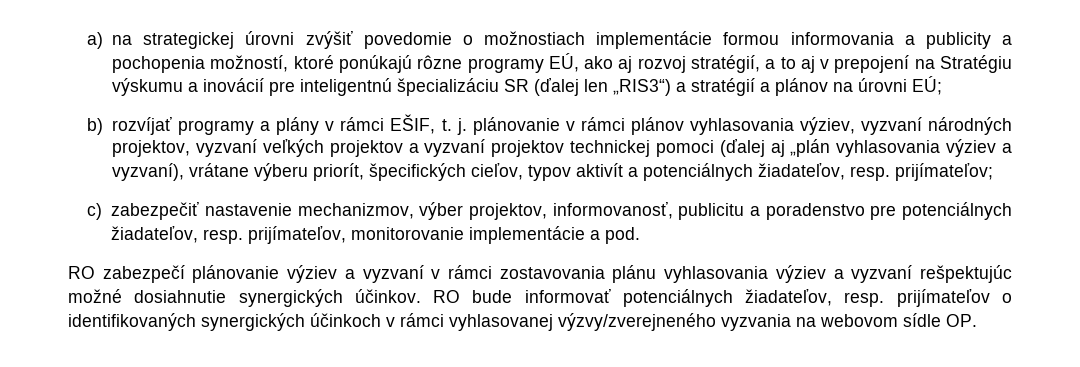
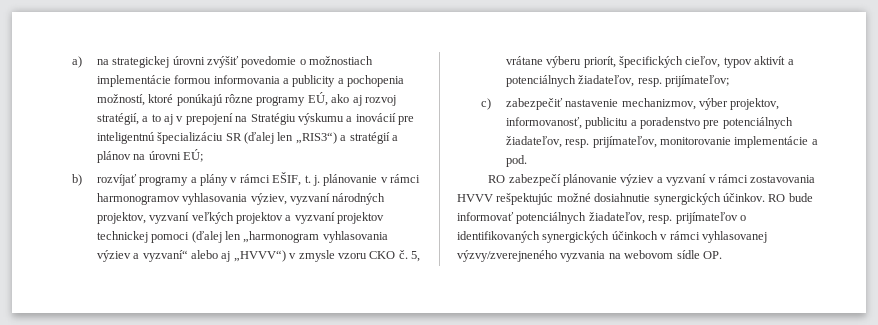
[630,117,684,135] plánov -> [96,193,180,205] harmonogramov
[770,139,1012,157] [112,163,185,181] aj „plán vyhlasovania výziev a vyzvaní), -> [225,231,388,243] [96,250,421,262] len „harmonogram vyhlasovania výziev a vyzvaní“ alebo aj „HVVV“) v zmysle vzoru CKO č. 5,
[612,265,913,283] plánu vyhlasovania výziev a vyzvaní -> [457,194,493,202] HVVV

